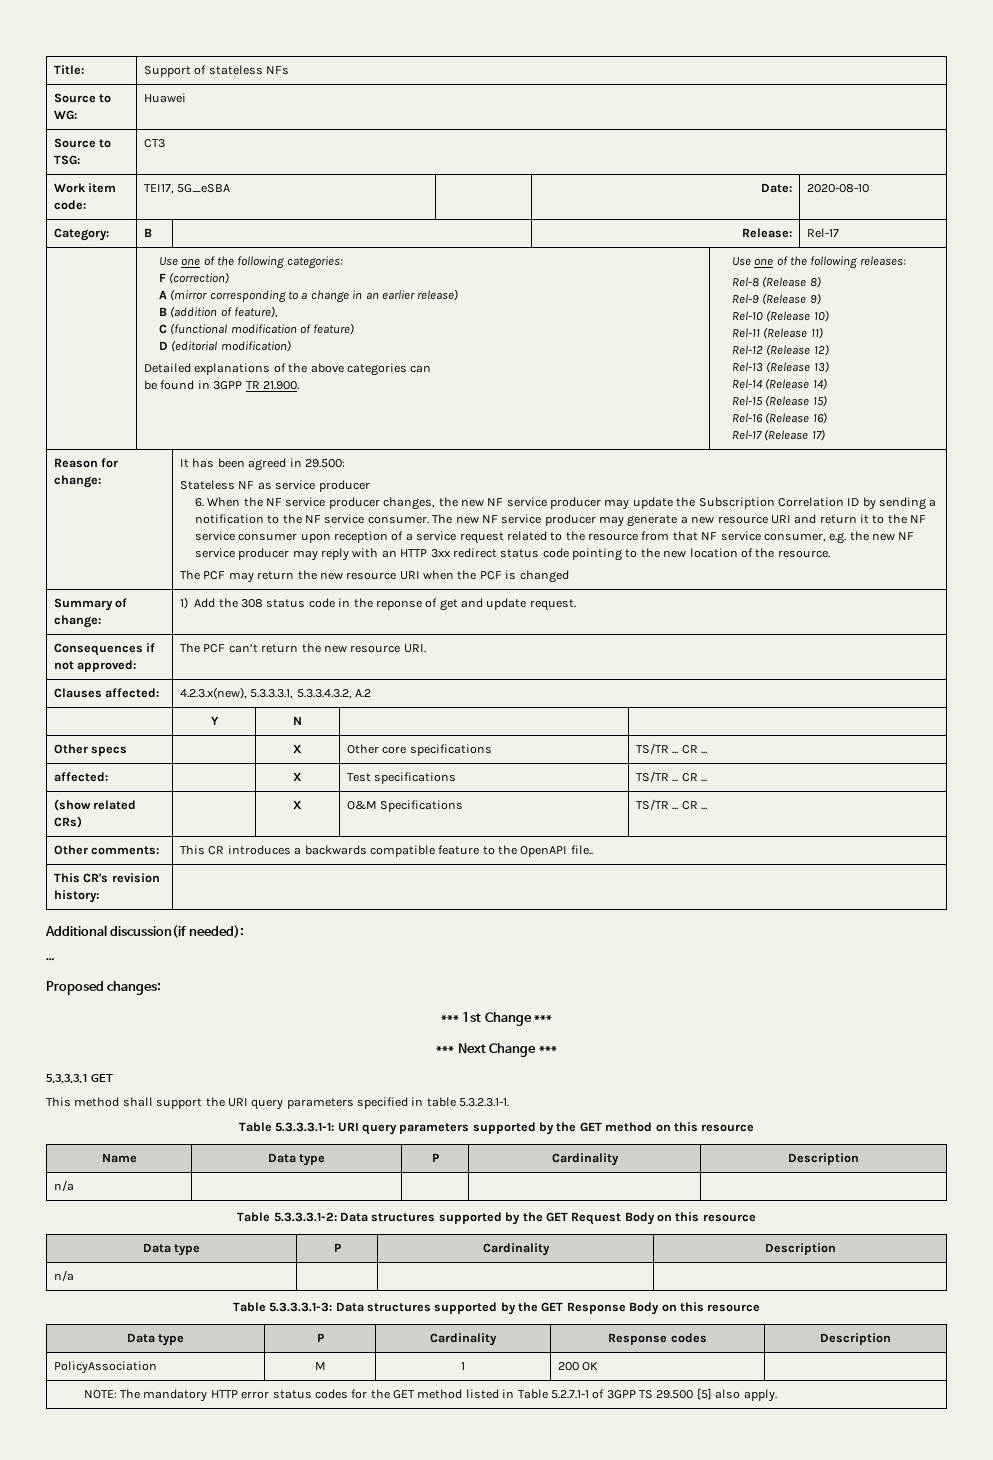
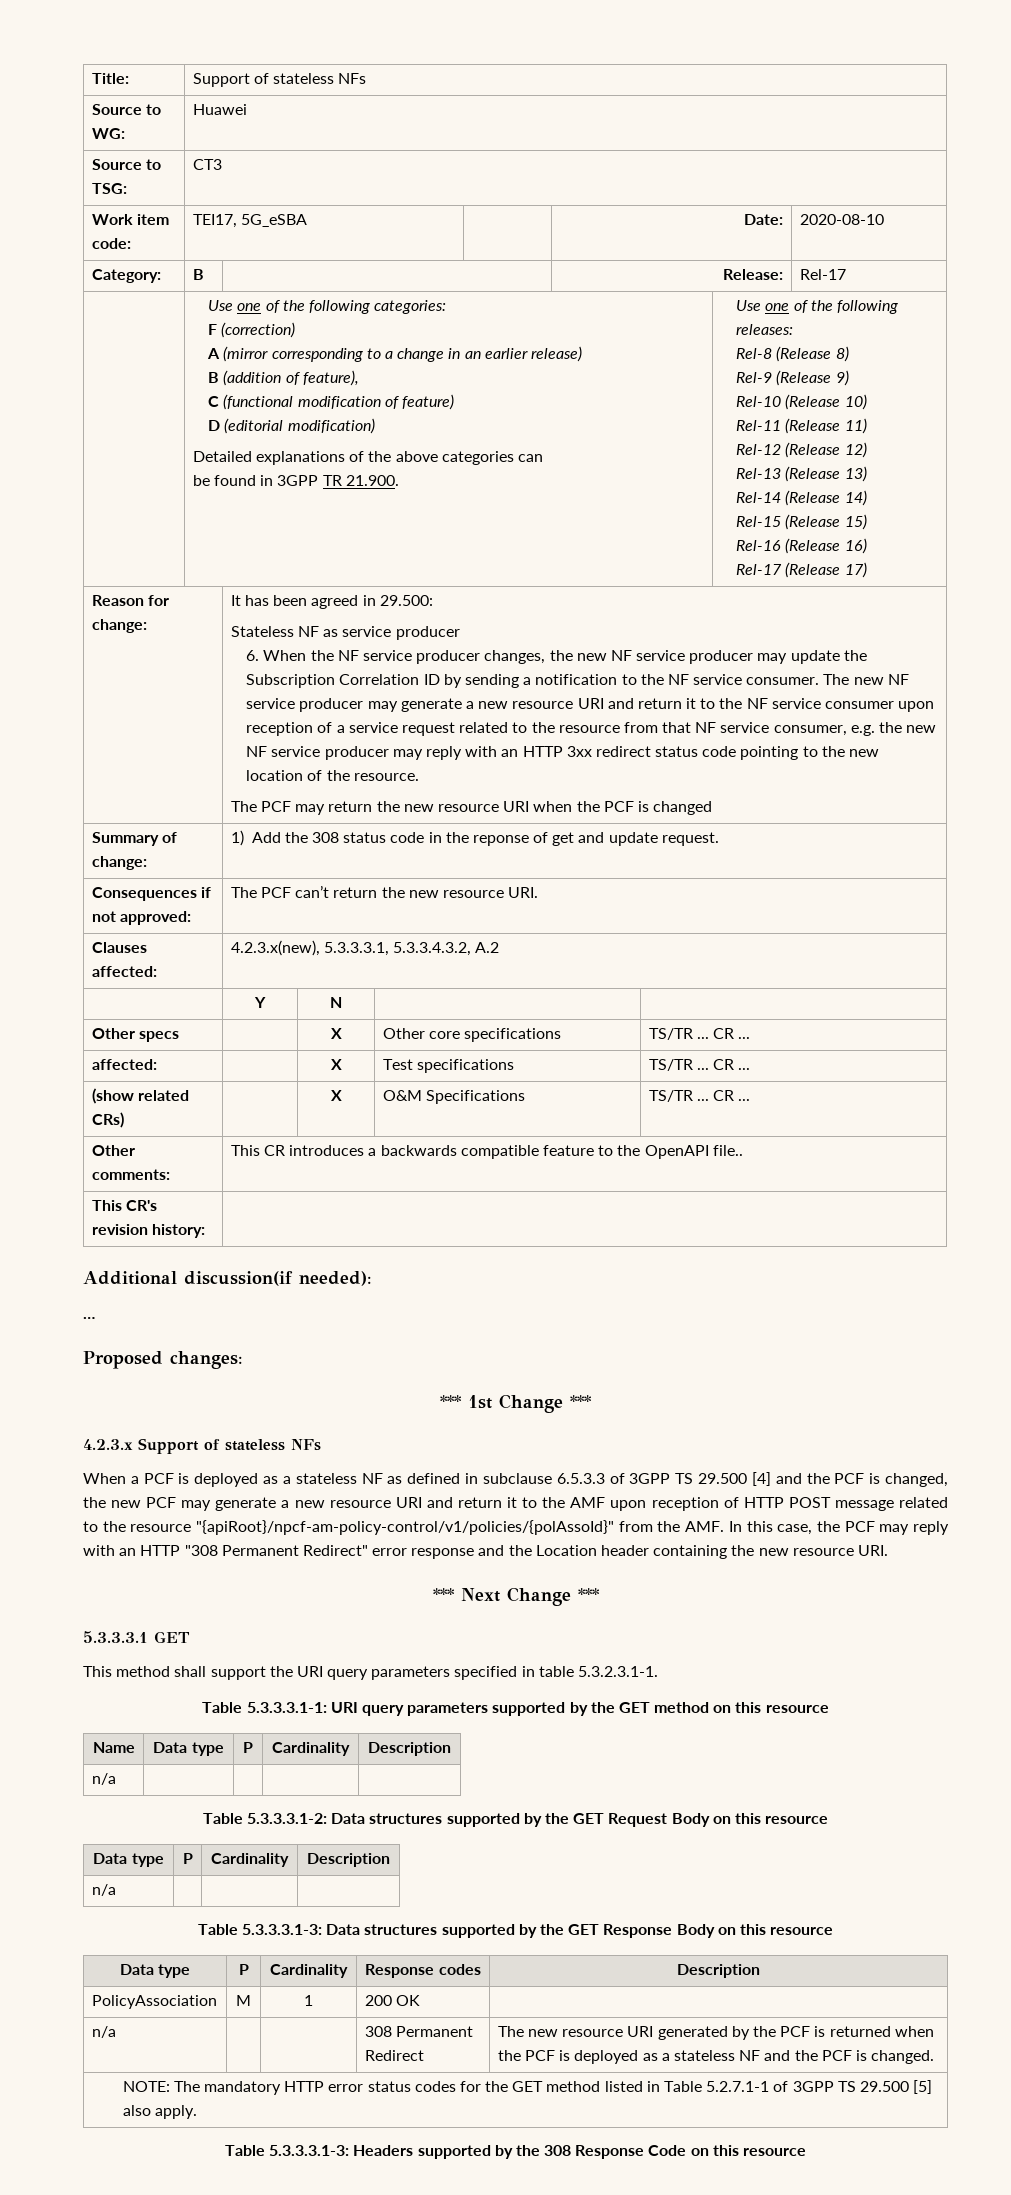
(553, 1018) none -> [83,1438,321,1454] [83,1472,949,1487] [83,1497,948,1511] [83,1520,950,1535] [83,1545,888,1559] // 4.2.3.x Support of stateless NFs // When a PCF is deployed as a stateless NF as defined in subclause 6.5.3.3 of 3GPP TS 29.500 [4] and the PCF is changed, the new PCF may generate a new resource URI and return it to the AMF upon reception of HTTP POST message related to the resource "{apiRoot}/npcf-am-policy-control/v1/policies/{polAssoId}" from the AMF. In this case, the PCF may reply with an HTTP "308 Permanent Redirect" error response and the Location header containing the new resource URI.
(599, 1366) none -> [91,2026,116,2038] [364,2026,474,2037] [364,2050,424,2061] [497,2026,934,2040] [497,2050,935,2064] // n/a | | | 308 Permanent Redirect | The new resource URI generated by the PCF is returned when the PCF is deployed as a stateless NF and the PCF is changed.
(777, 1395) none -> [224,2145,807,2159] // Table 5.3.3.3.1-3: Headers supported by the 308 Response Code on this resource

